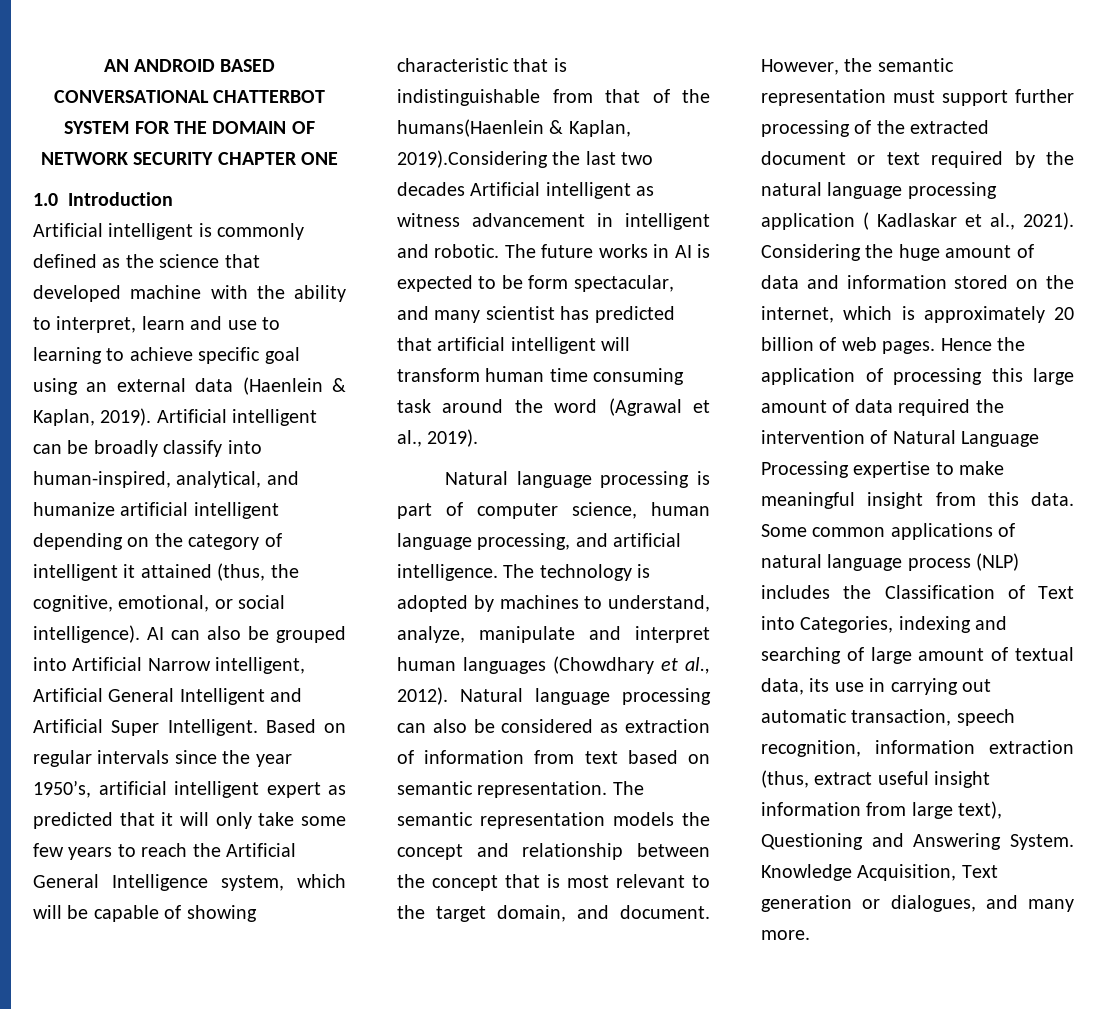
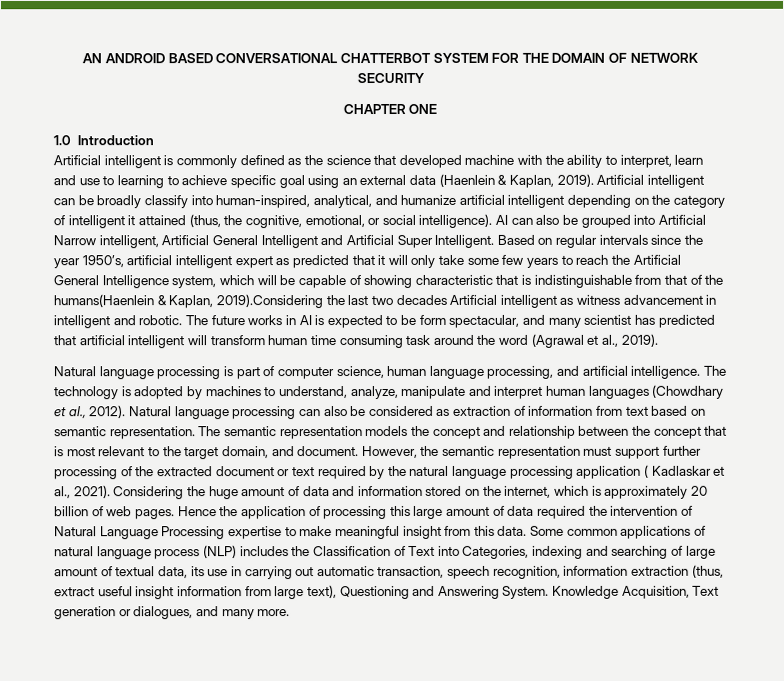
(214, 158) none -> (425, 78) //

